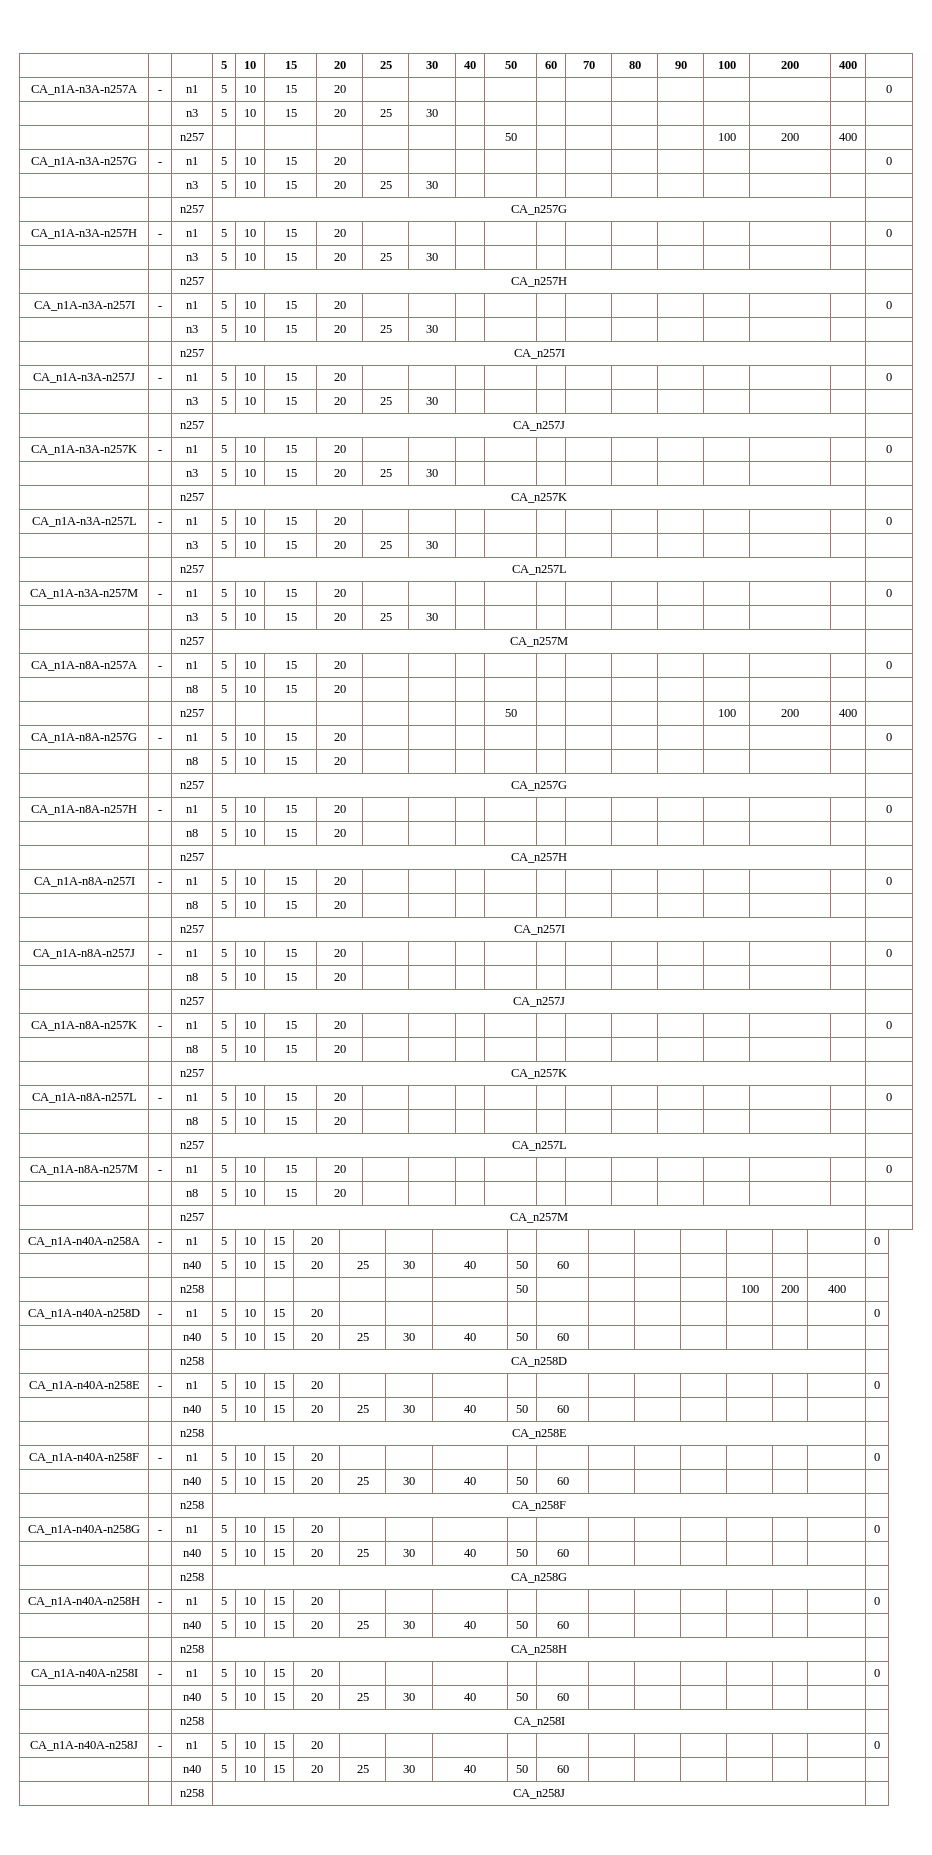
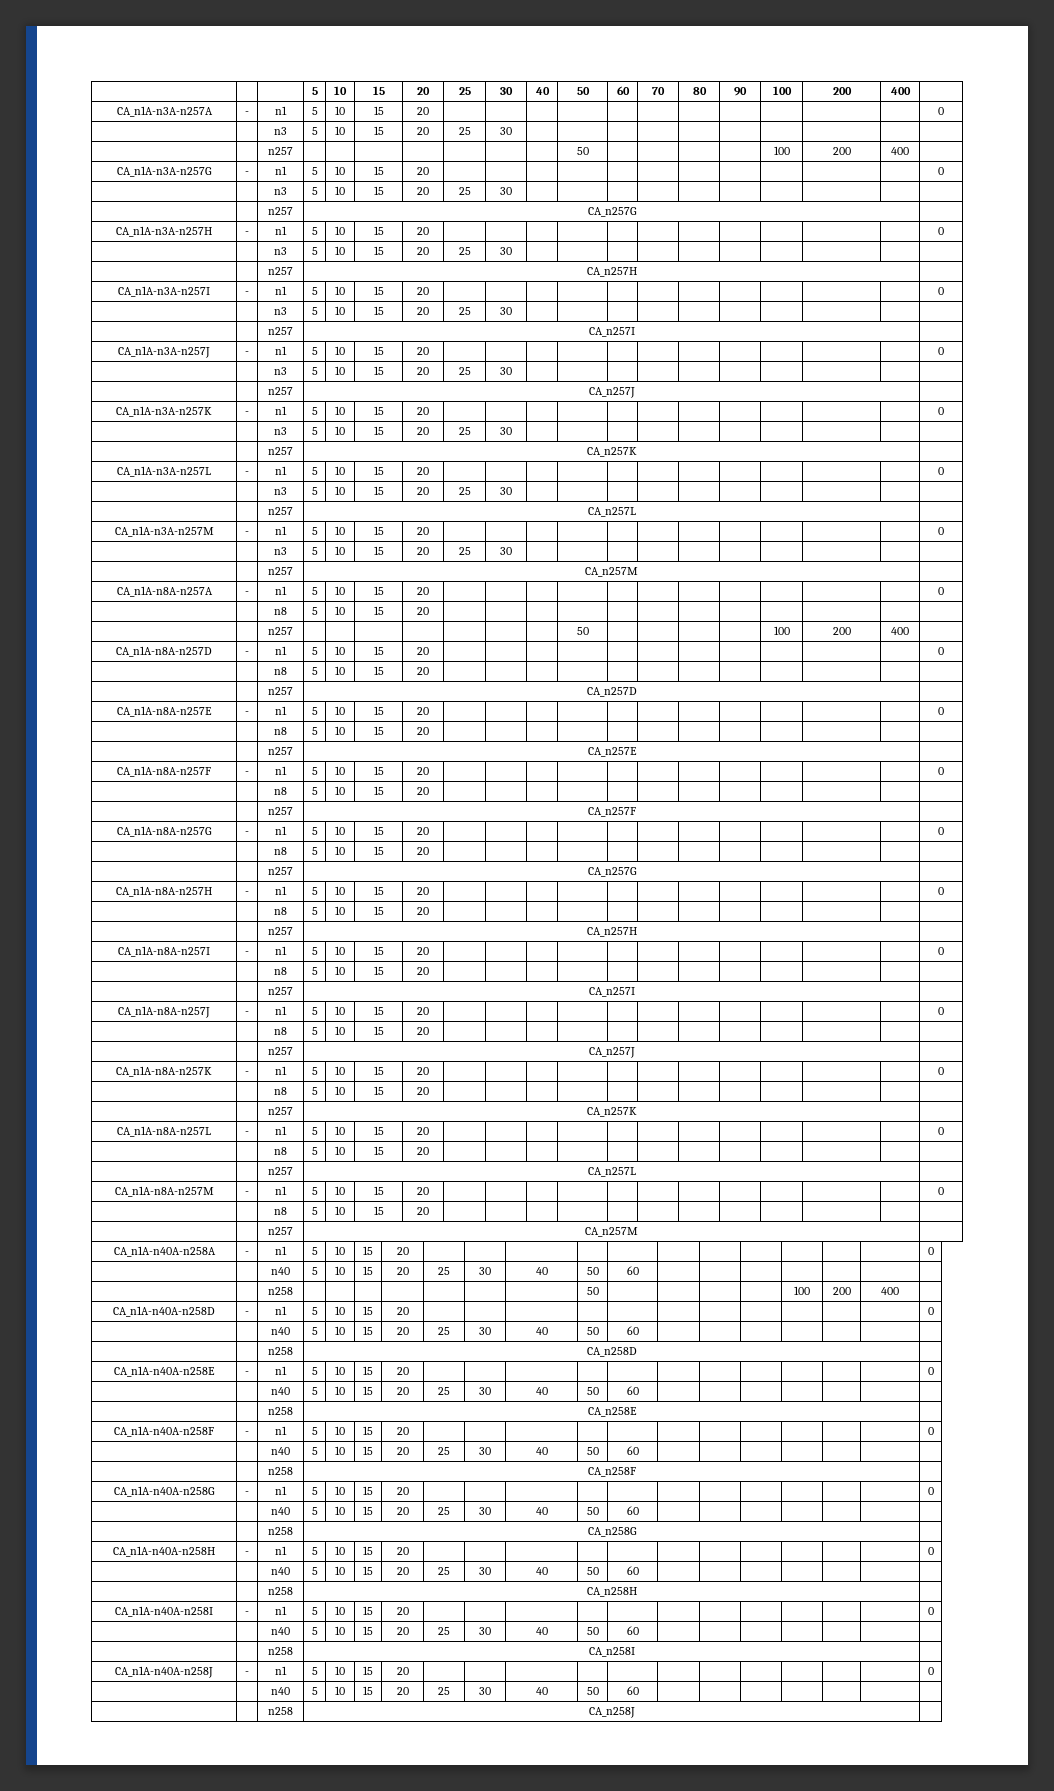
(857, 713) none -> [116,646,212,657] [245,651,249,655] [275,646,287,655] [311,647,318,655] [335,646,345,655] [373,646,384,655] [417,647,429,655] [938,647,944,655] [274,667,287,675] [311,667,318,675] [335,666,345,675] [373,666,384,675] [417,667,429,675] [268,687,293,695] [586,687,637,697] [117,706,212,717] [245,711,249,715] [275,706,287,715] [311,707,318,715] [335,706,345,715] [373,706,384,715] [417,707,429,715] [938,707,944,715] [274,727,287,735] [311,727,318,735] [335,726,345,735] [373,726,384,735] [417,727,429,735] [268,747,293,755] [587,747,637,757] [117,766,211,777] [245,771,249,775] [275,766,287,775] [311,767,318,775] [335,766,345,775] [373,766,384,775] [417,767,429,775] [938,767,944,775] [274,787,287,795] [311,787,318,795] [335,786,345,795] [373,786,384,795] [417,787,429,795] [268,807,293,815] [587,807,636,817] // CA_n1A-n8A-n257D | - | n1 | 5 | 10 | 15 | 20 | | | | | | | | | | | | 0 // | | n8 | 5 | 10 | 15 | 20 | | | | | | | | | | | | // | | n257 | CA_n257D | // CA_n1A-n8A-n257E | - | n1 | 5 | 10 | 15 | 20 | | | | | | | | | | | | 0 // | | n8 | 5 | 10 | 15 | 20 | | | | | | | | | | | | // | | n257 | CA_n257E | // CA_n1A-n8A-n257F | - | n1 | 5 | 10 | 15 | 20 | | | | | | | | | | | | 0 // | | n8 | 5 | 10 | 15 | 20 | | | | | | | | | | | | // | | n257 | CA_n257F |

